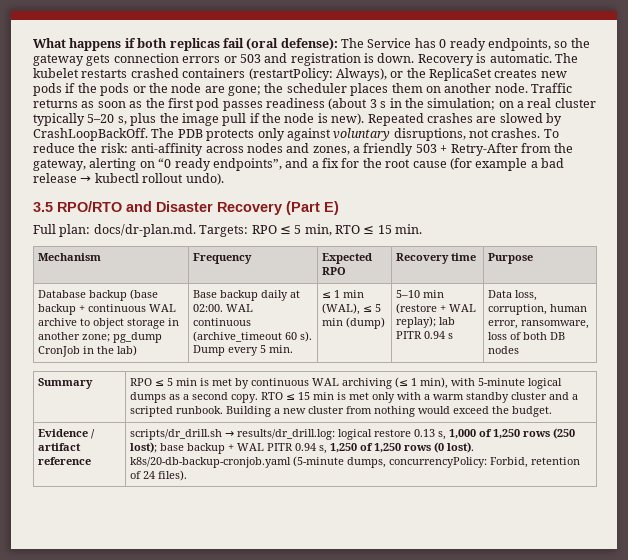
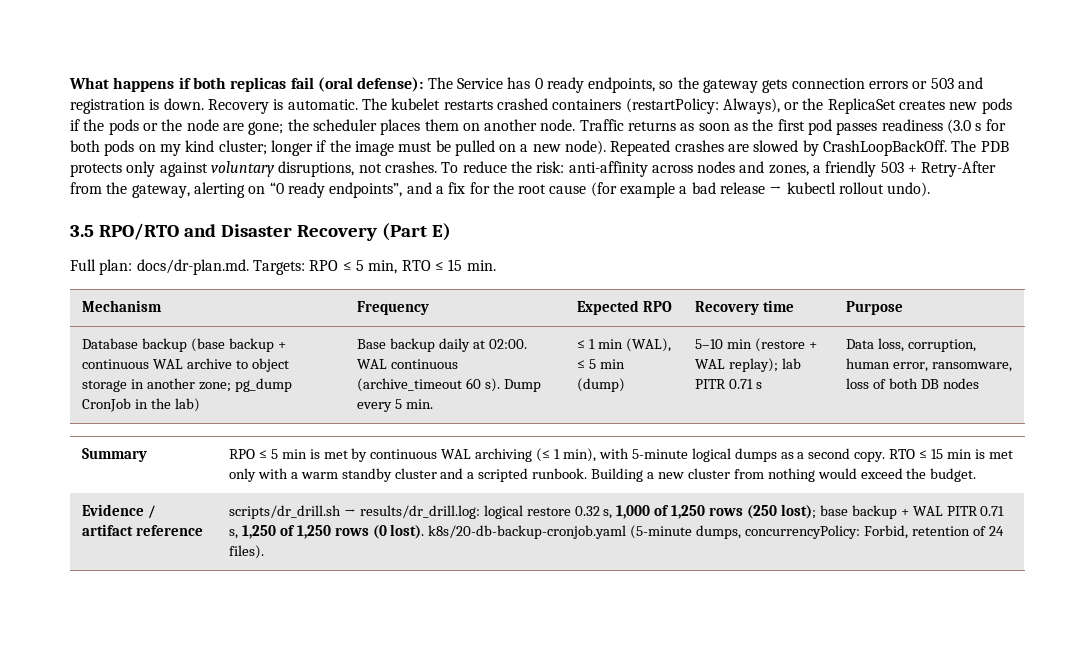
[328,98,596,110] [33,113,365,126] (about 3 s in the simulation; on a real cluster typically 5–20 s, plus the image pull if the node is new). -> [947,119,1006,134] [70,140,607,156] (3.0 s for both pods on my kind cluster; longer if the image must be pulled on a new node).
[424,331,446,339] 0.94 -> [728,379,753,389] 0.71
[414,429,436,437] 0.13 -> [574,506,600,516] 0.32
[295,443,317,451] 0.94 -> [980,506,1005,516] 0.71

